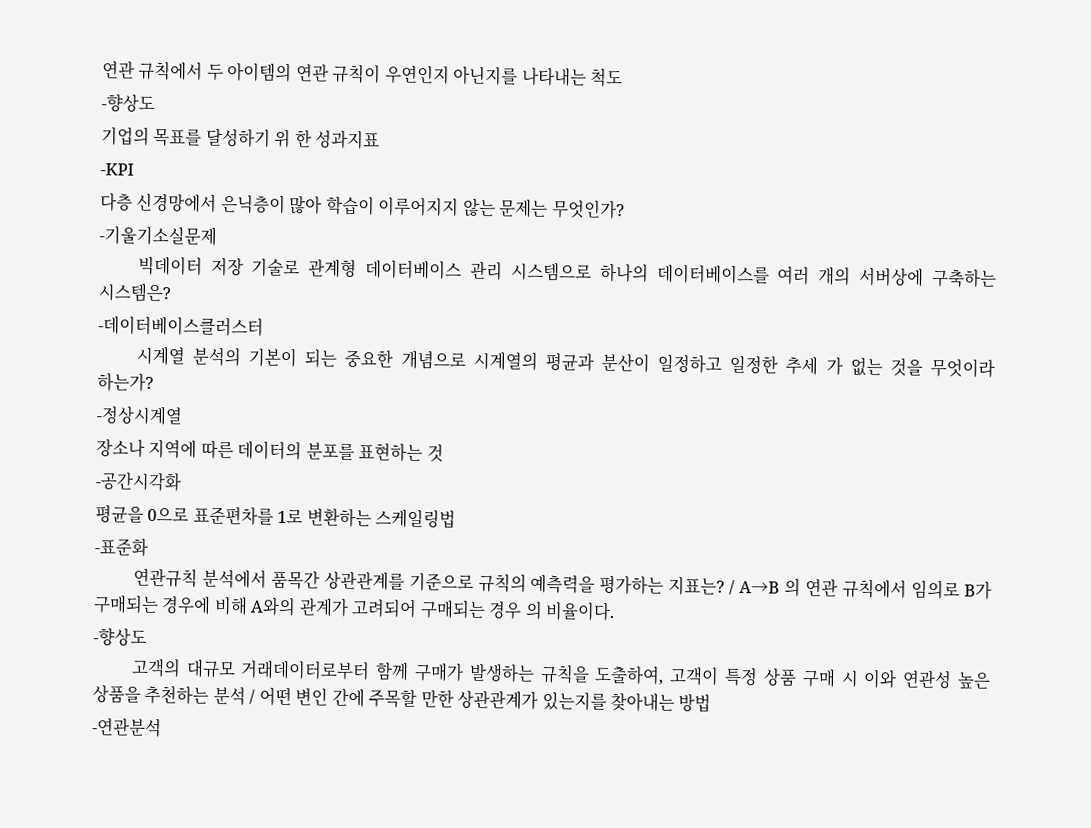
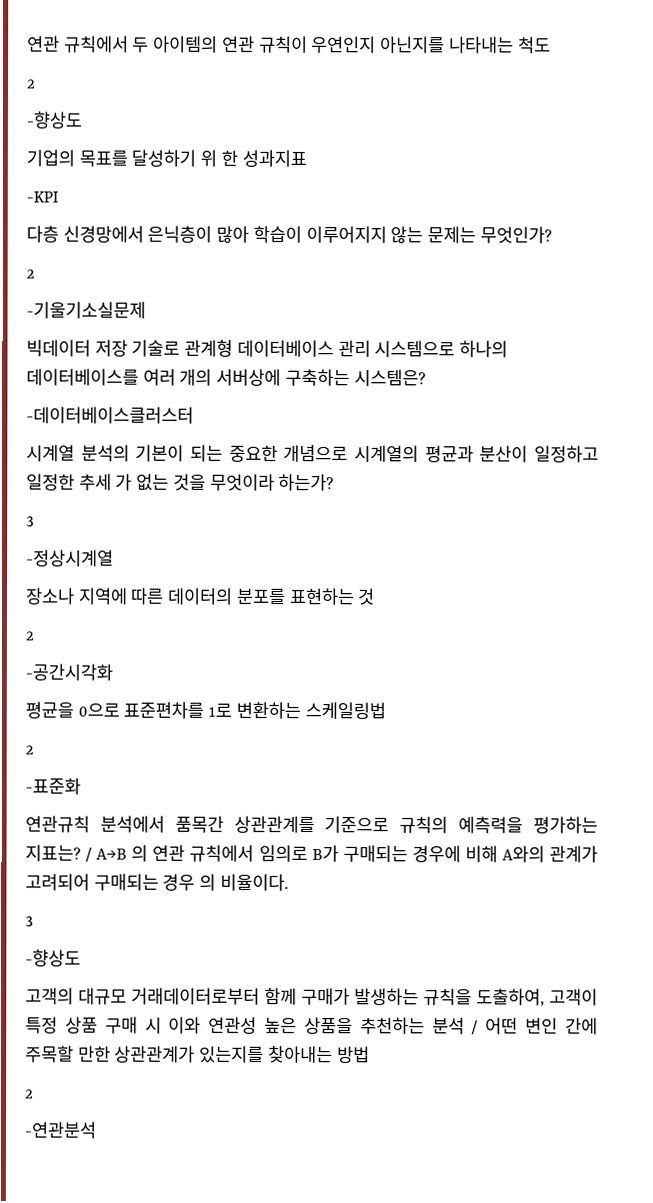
(624, 77) none -> [26,79,36,89] // 2
(625, 209) none -> [26,269,35,279] // 2
(154, 382) none -> [26,516,35,527] // 3
(444, 453) none -> [25,631,34,641] // 2
(457, 518) none -> [25,745,34,755] // 2
(616, 611) none -> [25,916,34,927] // 3
(712, 703) none -> [25,1089,34,1099] // 2

